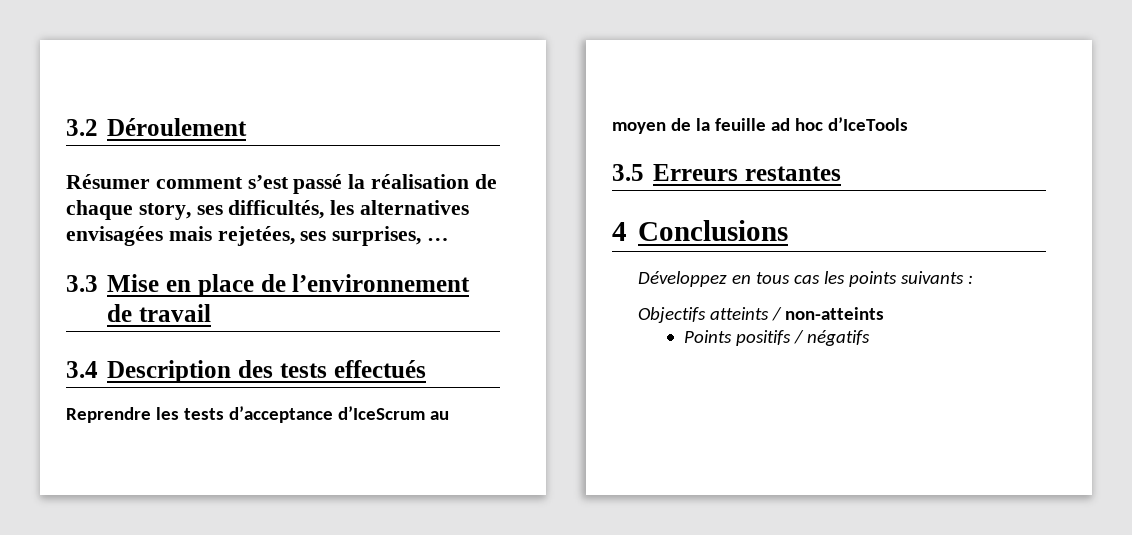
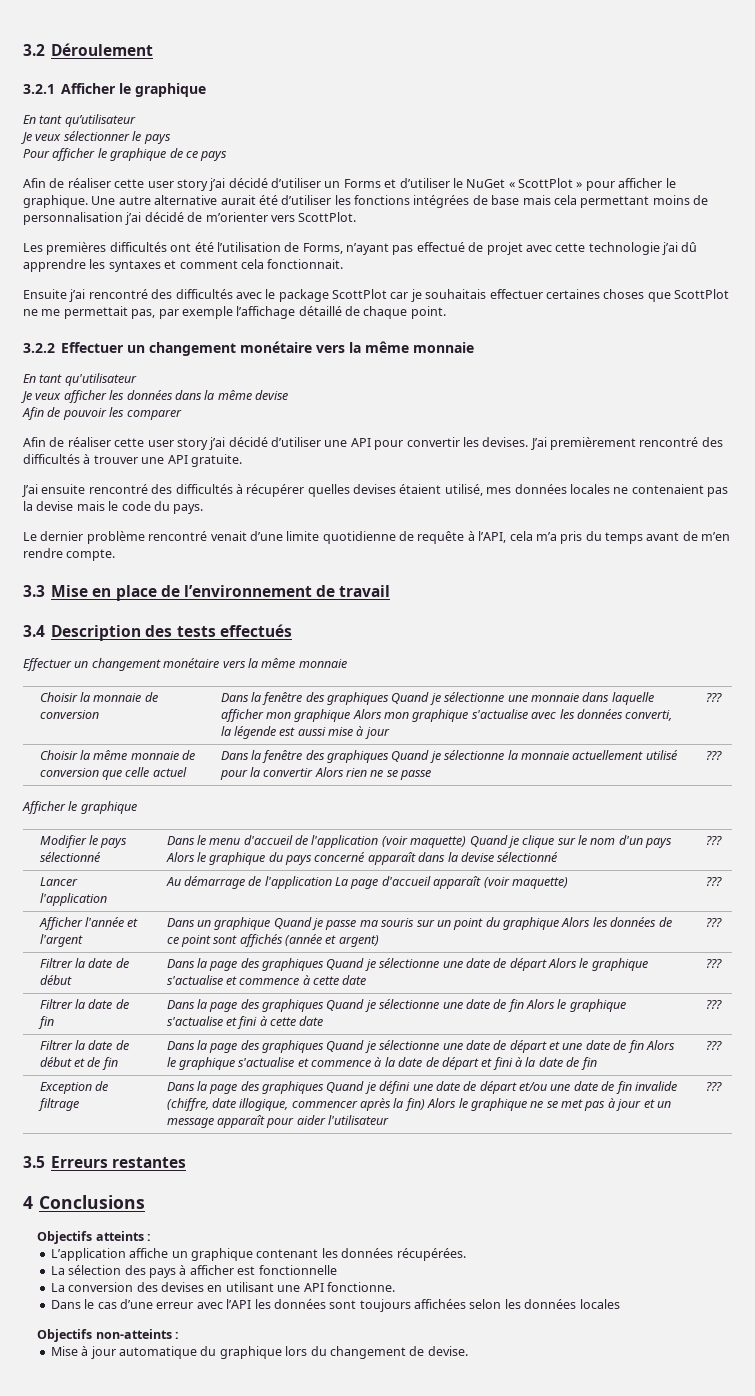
[66,174,497,194] [66,200,470,220] [66,226,450,246] Résumer comment s’est passé la réalisation de chaque story, ses difficultés, les alternatives envisagées mais rejetées, ses surprises, … -> [23,83,207,97] [23,114,136,127] [21,131,171,144] [23,148,228,161] [23,178,676,191] [23,195,708,208] [23,212,357,225] [23,242,698,255] [23,259,344,272] [23,289,729,302] [23,306,446,319] [23,341,475,356] [23,373,137,386] [21,390,288,403] [22,407,182,420] [23,437,723,450] [23,454,242,467] [22,484,728,497] [23,501,204,514] [23,531,731,544] [23,548,116,561] 3.2.1 Afficher le graphique // En tant qu’utilisateur // Je veux sélectionner le pays // Pour afficher le graphique de ce pays // Afin de réaliser cette user story j’ai décidé d’utiliser un Forms et d’utiliser le NuGet « ScottPlot » pour afficher le graphique. Une autre alternative aurait été d’utiliser les fonctions intégrées de base mais cela permettant moins de personnalisation j’ai décidé de m’orienter vers ScottPlot. // Les premières difficultés ont été l’utilisation de Forms, n’ayant pas effectué de projet avec cette technologie j’ai dû apprendre les syntaxes et comment cela fonctionnait. // Ensuite j’ai rencontré des difficultés avec le package ScottPlot car je souhaitais effectuer certaines choses que ScottPlot ne me permettait pas, par exemple l’affichage détaillé de chaque point. // 3.2.2 Effectuer un changement monétaire vers la même monnaie // En tant qu'utilisateur // Je veux afficher les données dans la même devise // Afin de pouvoir les comparer // Afin de réaliser cette user story j’ai décidé d’utiliser une API pour convertir les devises. J’ai premièrement rencontré des difficultés à trouver une API gratuite. // J’ai ensuite rencontré des difficultés à récupérer quelles devises étaient utilisé, mes données locales ne contenaient pas la devise mais le code du pays. // Le dernier problème rencontré venait d’une limite quotidienne de requête à l’API, cela m’a pris du temps avant de m’en rendre compte.
[66,406,449,423] [612,117,908,134] Reprendre les tests d’acceptance d’IceScrum au moyen de la feuille ad hoc d’IceTools -> [23,658,347,671] [39,692,158,702] [39,710,99,719] [220,692,654,705] [220,709,673,722] [220,726,390,739] [705,693,722,702] [39,750,196,760] [39,767,187,780] [220,750,678,763] [219,767,432,780] [705,751,722,760] [22,801,137,814] [39,835,128,848] [39,852,101,862] [166,835,673,848] [165,852,559,865] [705,836,722,845] [39,877,78,886] [39,893,107,906] [165,876,568,889] [705,877,722,886] [38,917,139,930] [39,934,83,947] [166,917,672,930] [166,934,379,947] [705,918,722,927] [39,958,129,968] [39,975,72,985] [166,958,648,971] [166,975,367,985] [705,959,722,968] [39,999,129,1009] [37,1016,54,1029] [166,999,626,1012] [166,1016,324,1029] [705,1000,722,1009] [39,1040,129,1050] [39,1057,118,1070] [166,1040,675,1053] [166,1057,597,1070] [705,1041,722,1050] [39,1081,108,1094] [37,1098,79,1111] [166,1081,677,1094] [166,1098,671,1111] [166,1115,390,1128] [705,1082,722,1091] Effectuer un changement monétaire vers la même monnaie // Choisir la monnaie de conversion | Dans la fenêtre des graphiques Quand je sélectionne une monnaie dans laquelle afficher mon graphique Alors mon graphique s'actualise avec les données converti, la légende est aussi mise à jour | ??? // Choisir la même monnaie de conversion que celle actuel | Dans la fenêtre des graphiques Quand je sélectionne la monnaie actuellement utilisé pour la convertir Alors rien ne se passe | ??? // Afficher le graphique // Modifier le pays sélectionné | Dans le menu d'accueil de l'application (voir maquette) Quand je clique sur le nom d'un pays Alors le graphique du pays concerné apparaît dans la devise sélectionné | ??? // Lancer l'application | Au démarrage de l'application La page d'accueil apparaît (voir maquette) | ??? // Afficher l'année et l'argent | Dans un graphique Quand je passe ma souris sur un point du graphique Alors les données de ce point sont affichés (année et argent) | ??? // Filtrer la date de début | Dans la page des graphiques Quand je sélectionne une date de départ Alors le graphique s'actualise et commence à cette date | ??? // Filtrer la date de fin | Dans la page des graphiques Quand je sélectionne une date de fin Alors le graphique s'actualise et fini à cette date | ??? // Filtrer la date de début et de fin | Dans la page des graphiques Quand je sélectionne une date de départ et une date de fin Alors le graphique s'actualise et commence à la date de départ et fini à la date de fin | ??? // Exception de filtrage | Dans la page des graphiques Quand je défini une date de départ et/ou une date de fin invalide (chiffre, date illogique, commencer après la fin) Alors le graphique ne se met pas à jour et un message apparaît pour aider l'utilisateur | ???
[637,271,973,287] [637,307,782,323] Développez en tous cas les points suivants : // Objectifs atteints / -> [37,1231,151,1244] [50,1248,466,1261] [50,1265,337,1278] [50,1282,395,1292] [50,1299,620,1312] [37,1329,93,1342] Objectifs atteints : // L’application affiche un graphique contenant les données récupérées. // La sélection des pays à afficher est fonctionnelle // La conversion des devises en utilisant une API fonctionne. // Dans le cas d’une erreur avec l’API les données sont toujours affichées selon les données locales // Objectifs
[684,330,871,346] // Points positifs / négatifs -> [174,1332,179,1339] [50,1346,468,1359] : // Mise à jour automatique du graphique lors du changement de devise.

